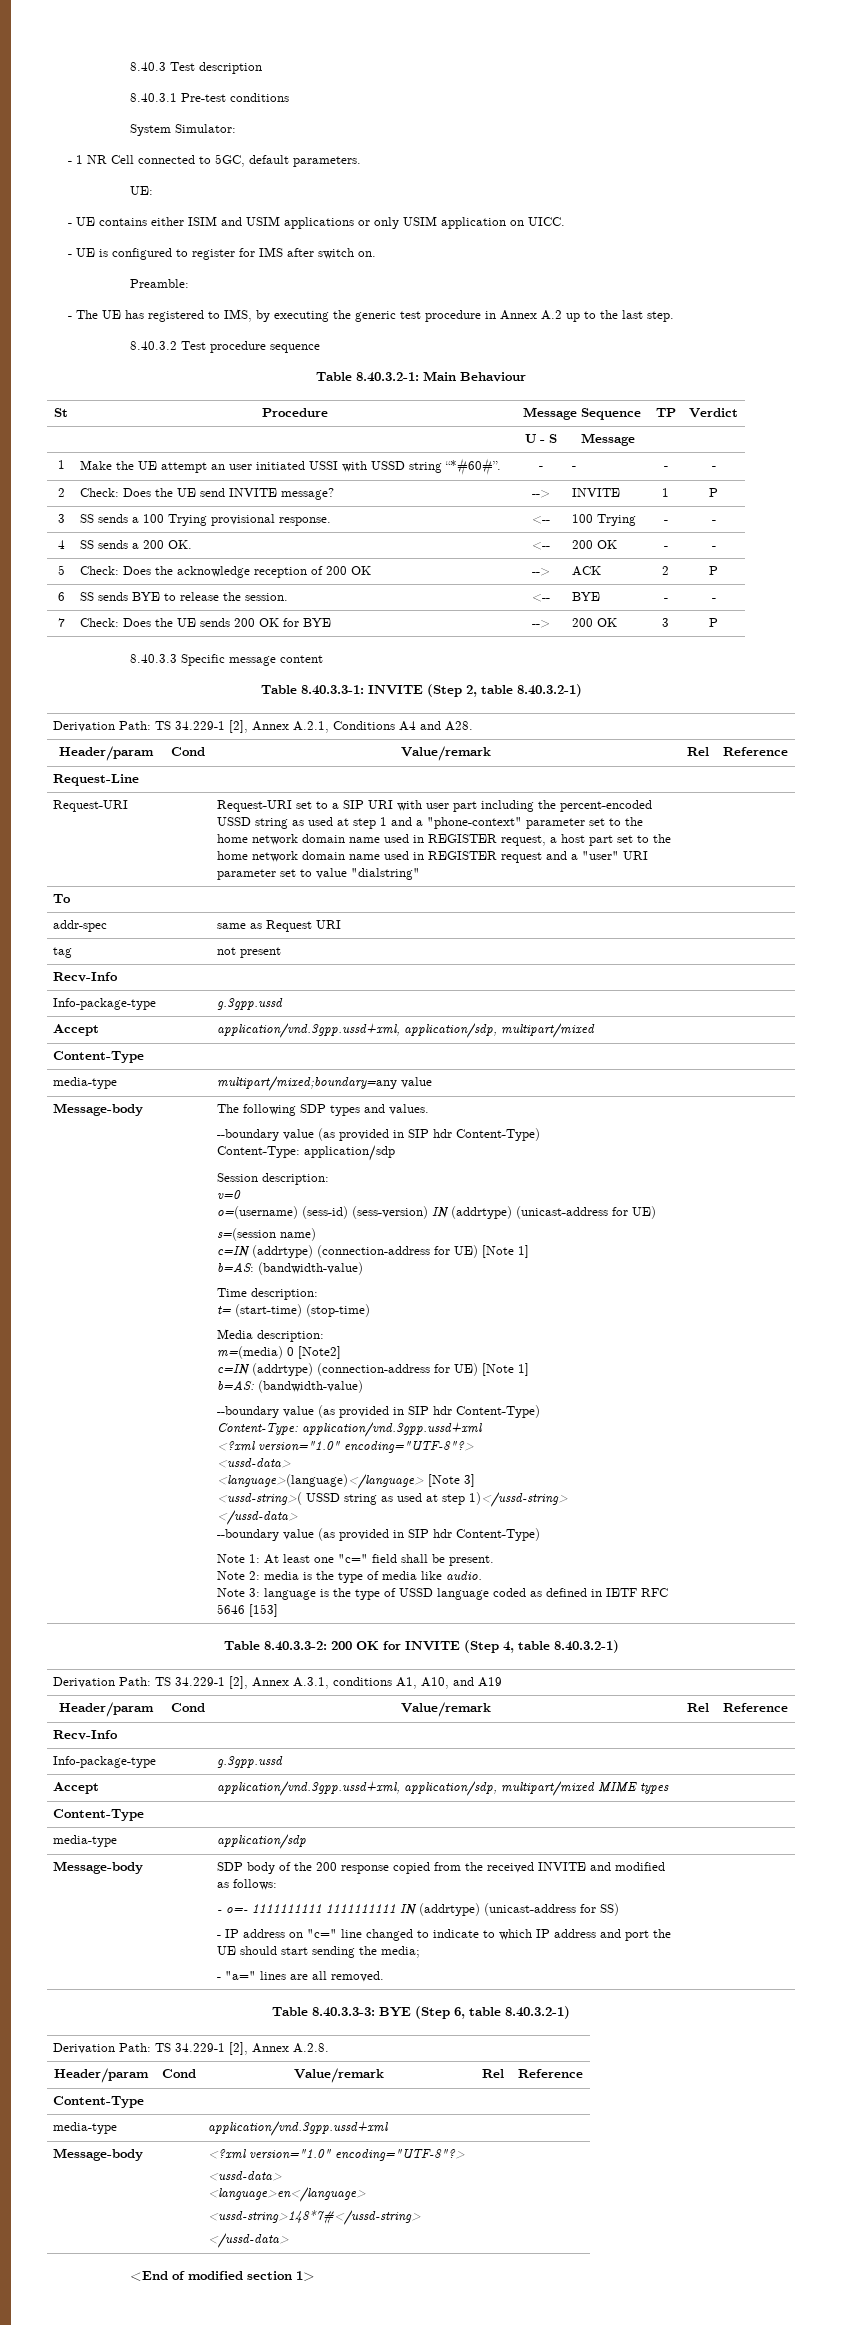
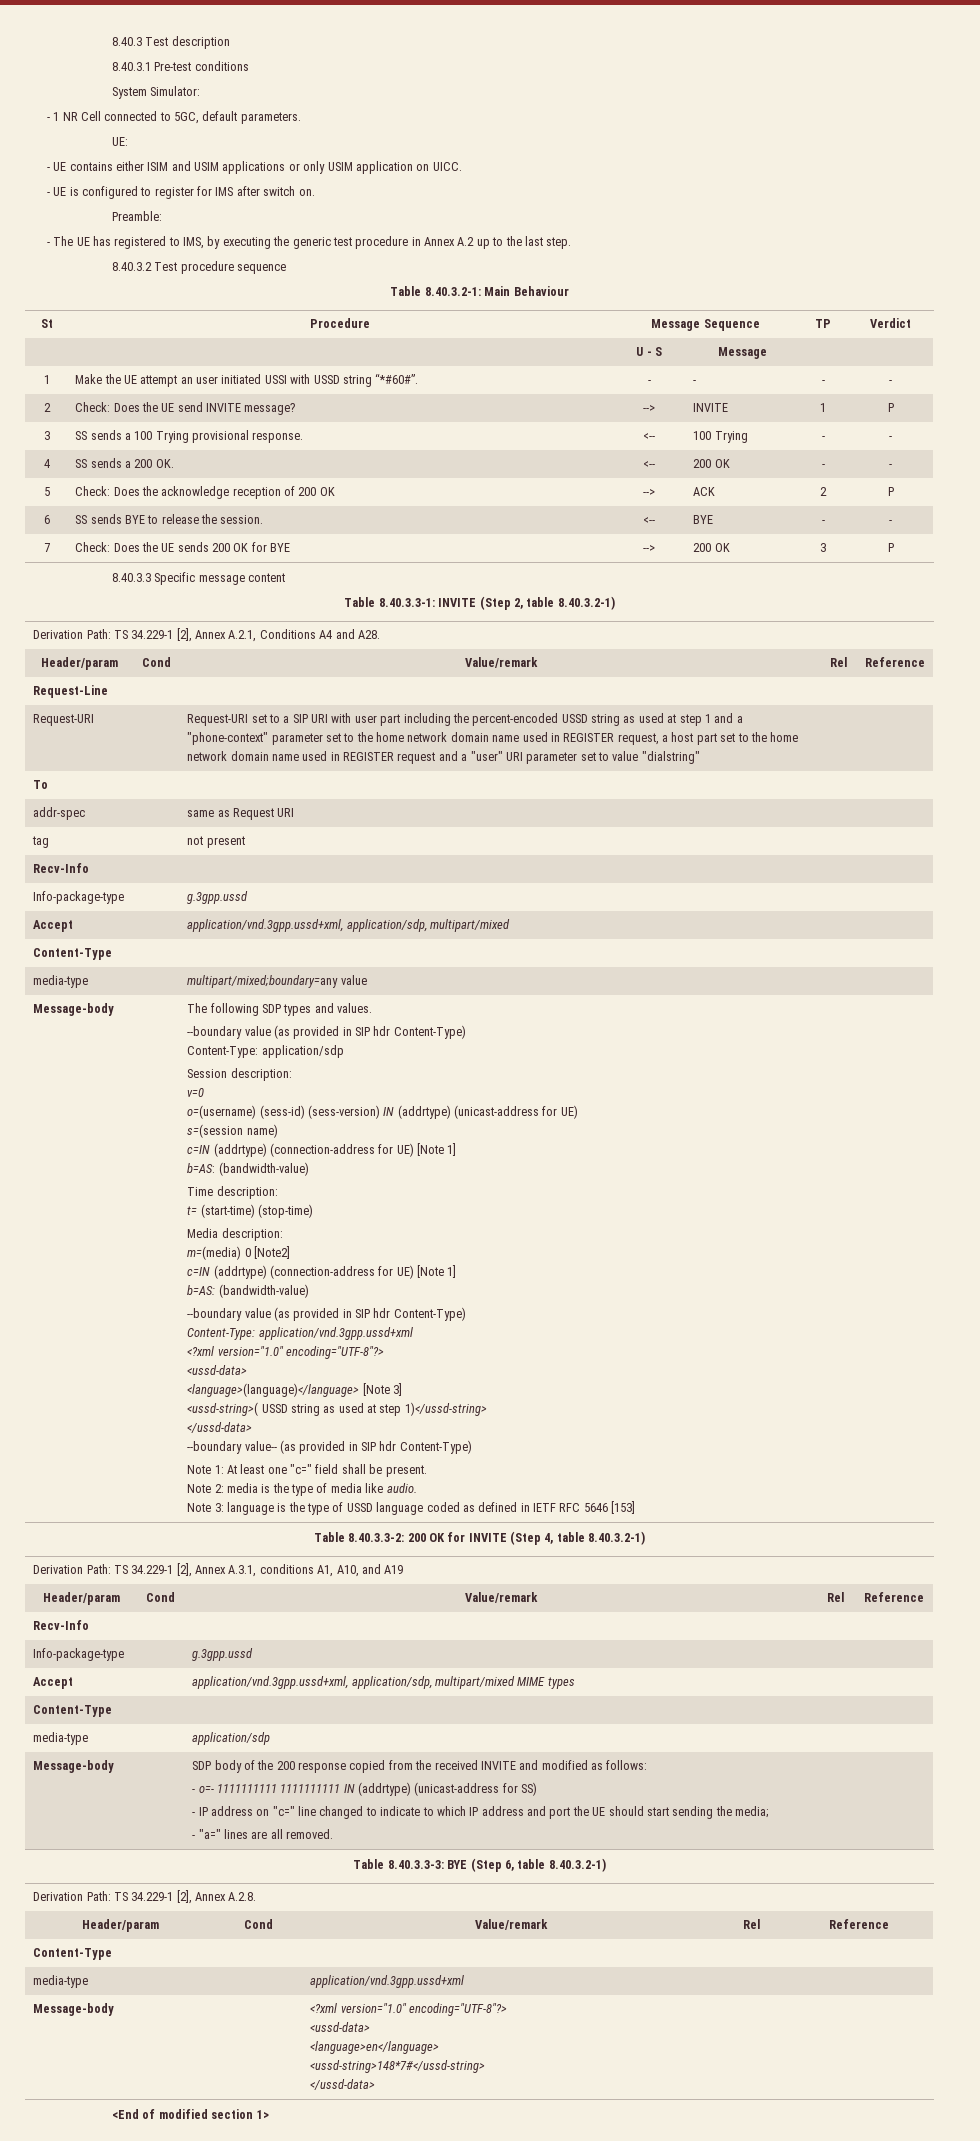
[283,1529,315,1540] value -> [244,1441,277,1451] value--

